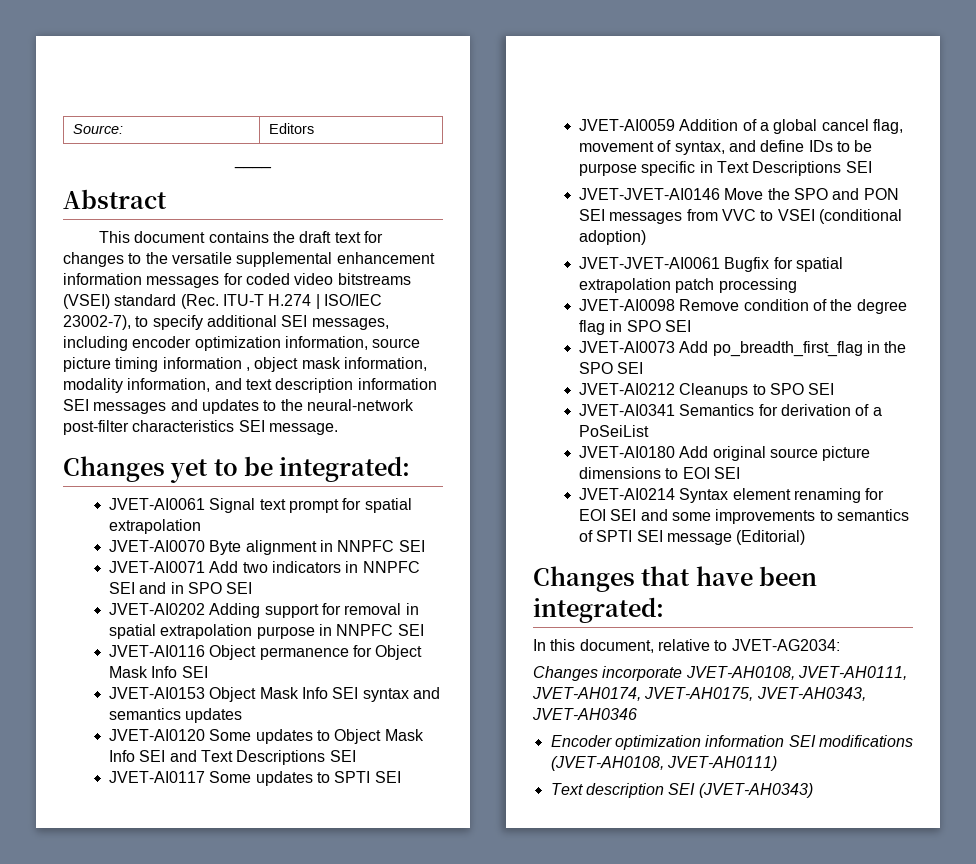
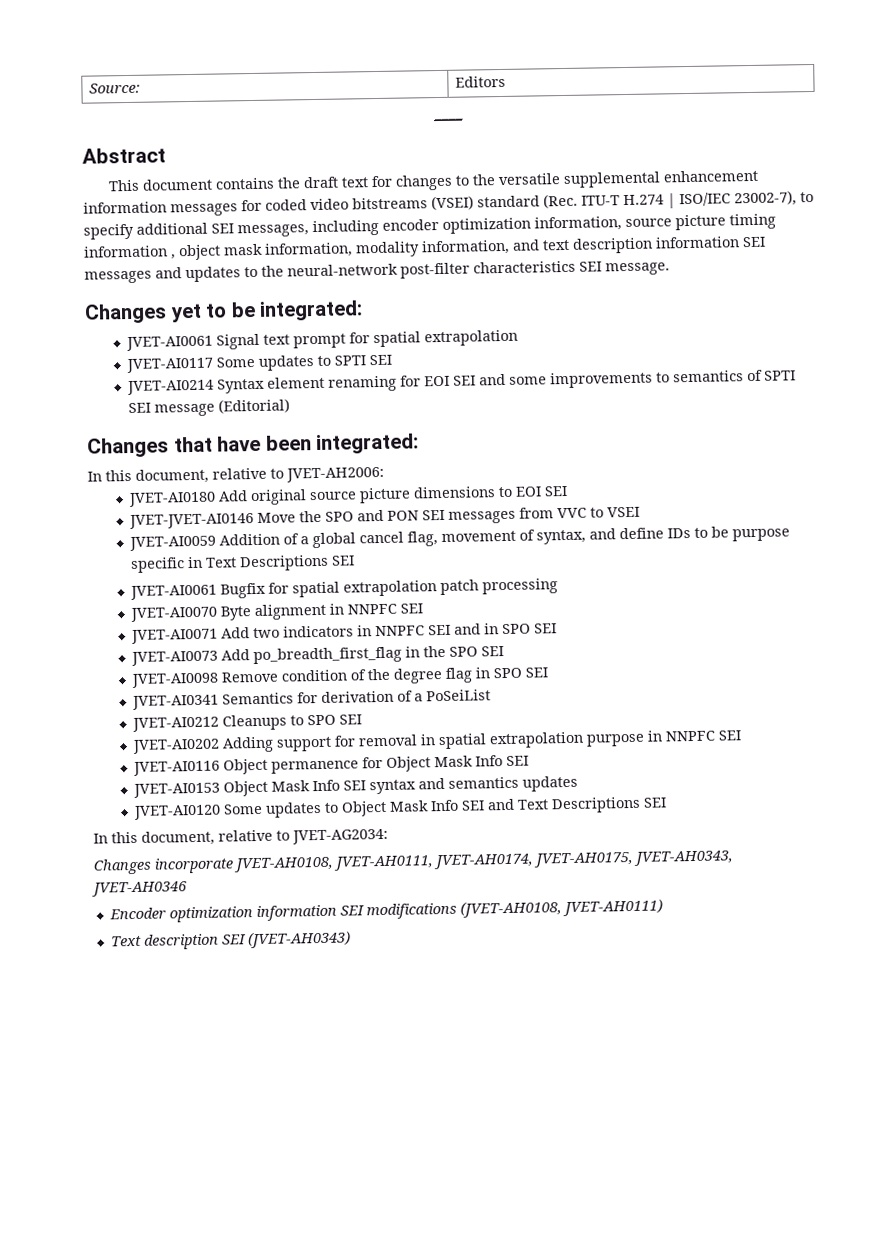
(202, 526) none -> [125,354,392,374] [126,369,796,396] [127,398,290,417] [87,433,420,458] [87,466,384,484] [127,485,568,508] [128,506,640,530] [128,526,790,552] [129,554,355,574] [129,578,558,601] // JVET-AI0117 Some updates to SPTI SEI // JVET-AI0214 Syntax element renaming for EOI SEI and some improvements to semantics of SPTI SEI message (Editorial) // Changes that have been integrated: // In this document, relative to JVET-AH2006: // JVET-AI0180 Add original source picture dimensions to EOI SEI // JVET-JVET-AI0146 Move the SPO and PON SEI messages from VVC to VSEI // JVET-AI0059 Addition of a global cancel flag, movement of syntax, and define IDs to be purpose specific in Text Descriptions SEI // JVET-AI0061 Bugfix for spatial extrapolation patch processing
(253, 588) none -> [130,645,504,667] [130,667,548,689] [131,689,491,711] [131,714,362,733] // JVET-AI0073 Add po_breadth_first_flag in the SPO SEI // JVET-AI0098 Remove condition of the degree flag in SPO SEI // JVET-AI0341 Semantics for derivation of a PoSeiList // JVET-AI0212 Cleanups to SPO SEI
[109,771,401,786] [579,119,904,134] [579,140,873,155] [579,161,872,176] [579,188,899,200] [579,209,903,224] [579,230,647,245] [579,257,844,272] [579,278,797,293] [579,299,907,314] [579,320,692,335] [579,341,907,357] [579,362,644,374] [579,383,835,398] [579,404,882,416] [579,425,650,437] [579,446,871,461] [579,467,741,479] [579,488,885,503] [579,509,910,524] [579,530,806,545] [533,566,818,592] [533,597,664,623] // JVET-AI0117 Some updates to SPTI SEI // JVET-AI0059 Addition of a global cancel flag, movement of syntax, and define IDs to be purpose specific in Text Descriptions SEI // JVET-JVET-AI0146 Move the SPO and PON SEI messages from VVC to VSEI (conditional adoption) // JVET-JVET-AI0061 Bugfix for spatial extrapolation patch processing // JVET-AI0098 Remove condition of the degree flag in SPO SEI // JVET-AI0073 Add po_breadth_first_flag in the SPO SEI // JVET-AI0212 Cleanups to SPO SEI // JVET-AI0341 Semantics for derivation of a PoSeiList // JVET-AI0180 Add original source picture dimensions to EOI SEI // JVET-AI0214 Syntax element renaming for EOI SEI and some improvements to semantics of SPTI SEI message (Editorial) // Changes that have been integrated: -> (667, 802) none

